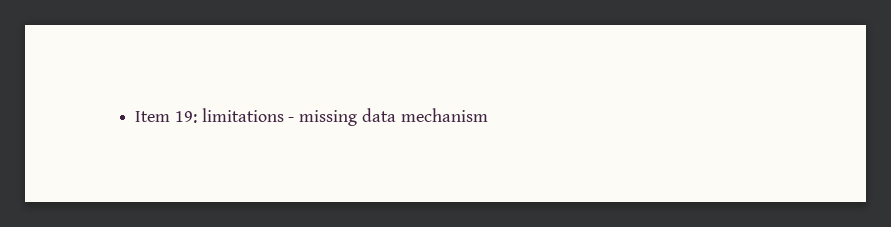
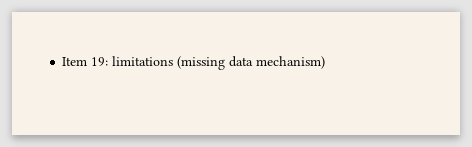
[288,108,488,126] - missing data mechanism -> [177,56,326,70] (missing data mechanism)

